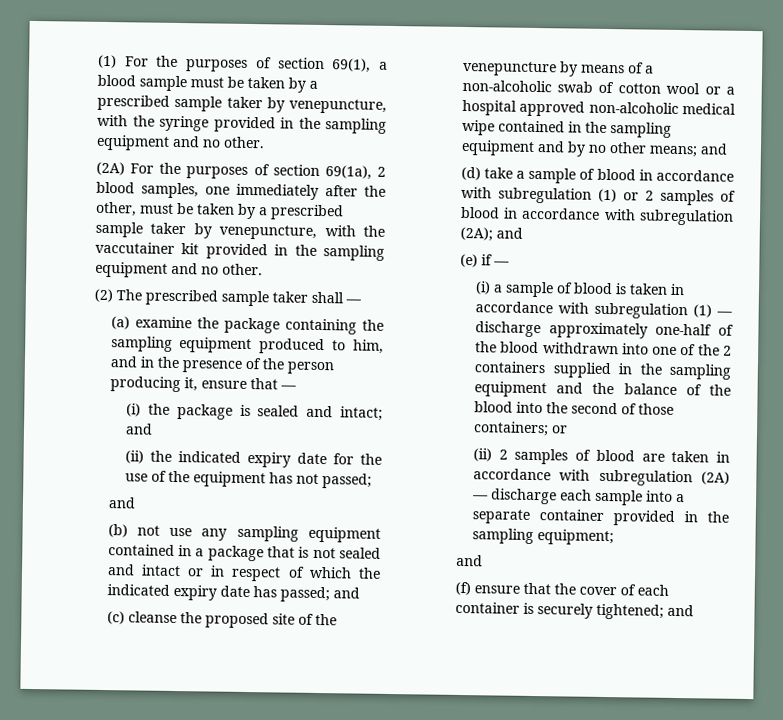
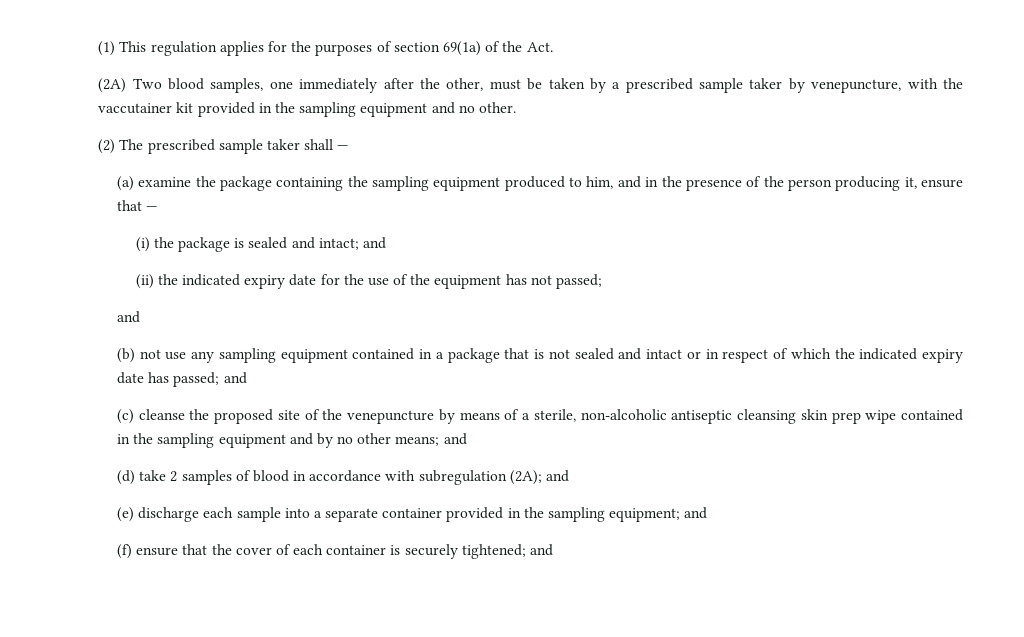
[98,54,388,73] [97,74,319,93] [97,94,387,114] [97,114,387,134] [96,134,266,151] [96,161,387,180] (1) For the purposes of section 69(1), a blood sample must be taken by a prescribed sample taker by venepuncture, with the syringe provided in the sampling equipment and no other. // (2A) For the purposes of section 69(1a), 2 -> [98,41,553,56] [98,78,162,93] (1) This regulation applies for the purposes of section 69(1a) of the Act. // (2A) Two
[461,79,735,95] [461,99,736,117] non-alcoholic swab of cotton wool or a hospital approved non-alcoholic medical -> [533,409,861,424] sterile, non-alcoholic antiseptic cleansing skin prep
[515,167,734,184] [460,186,639,204] a sample of blood in accordance with subregulation (1) or -> (167, 475) none
[480,254,510,266] [475,281,686,298] [475,301,733,320] [475,321,734,339] [475,341,732,356] [474,361,731,380] [474,381,731,398] [474,401,675,415] [473,421,569,437] [473,448,730,465] [473,468,730,487] [472,495,490,500] if — // (i) a sample of blood is taken in accordance with subregulation (1) — discharge approximately one-half of the blood withdrawn into one of the 2 containers supplied in the sampling equipment and the balance of the blood into the second of those containers; or // (ii) 2 samples of blood are taken in accordance with subregulation (2A) — -> (134, 514) none
(615, 537) // -> (681, 515) none

